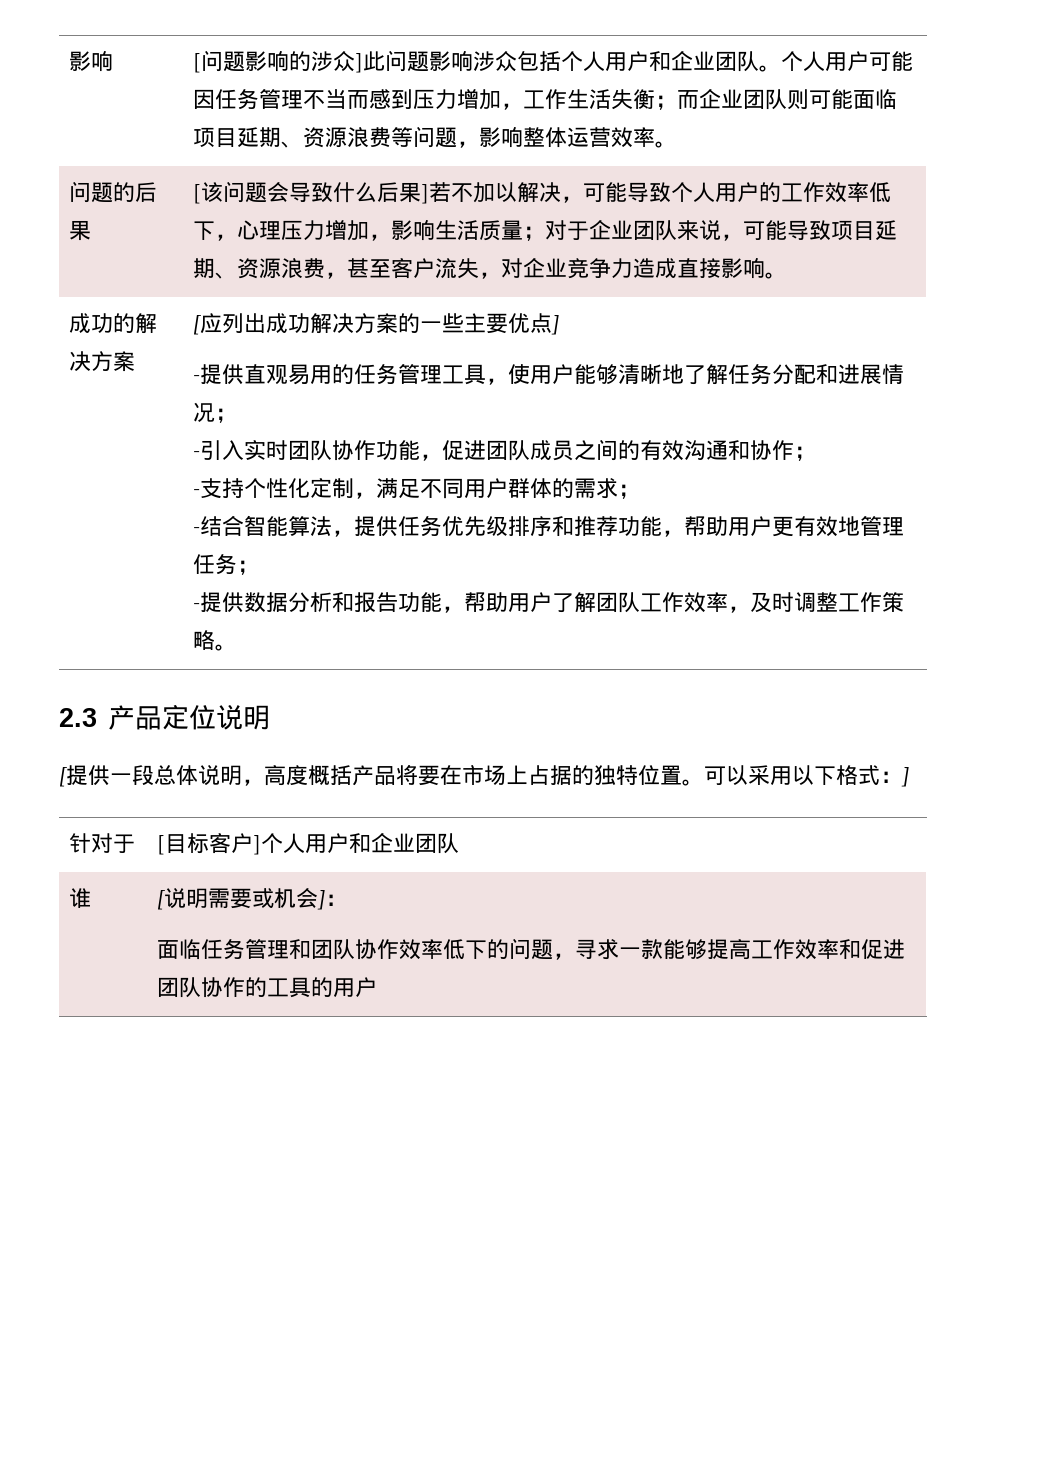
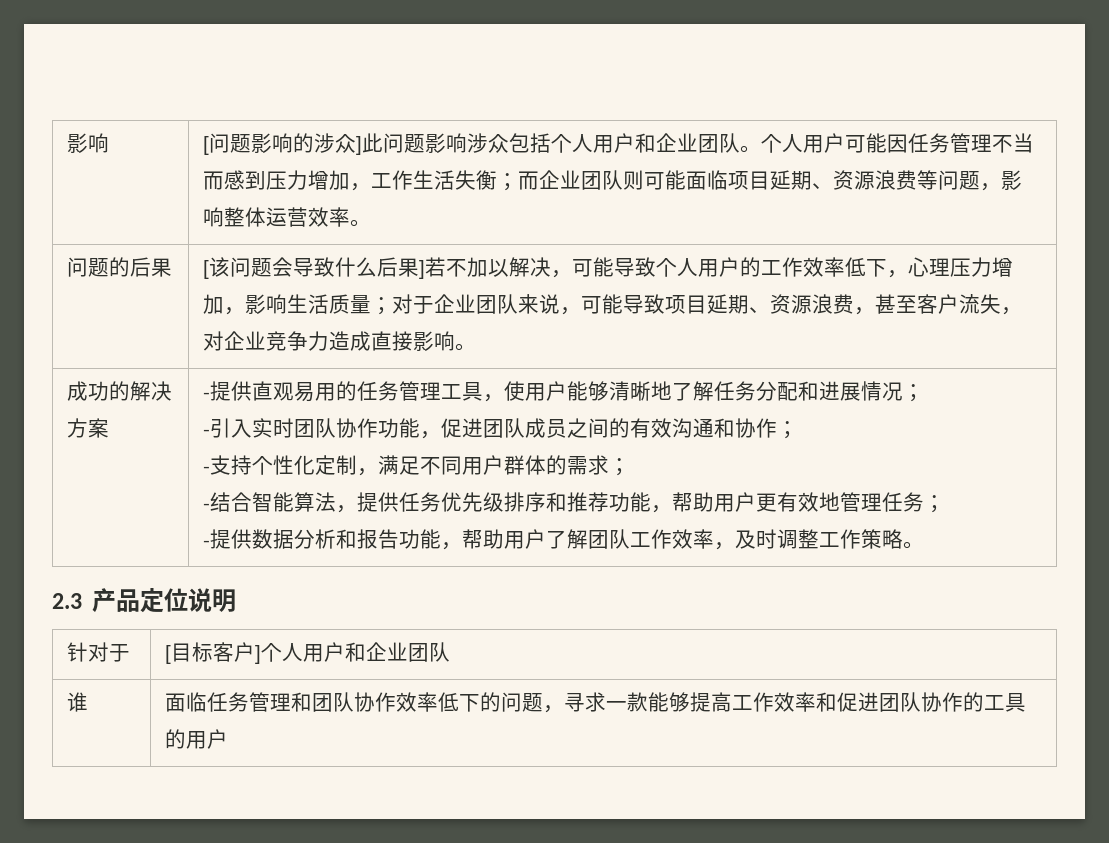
[193,313,560,335] [应列出成功解决方案的一些主要优点] // -> (110, 428) none
[59,764,909,787] // [提供一段总体说明，高度概括产品将要在市场上占据的独特位置。可以采用以下格式：] -> (237, 600) none
[157,888,348,910] [说明需要或机会]： // -> (89, 702) none

